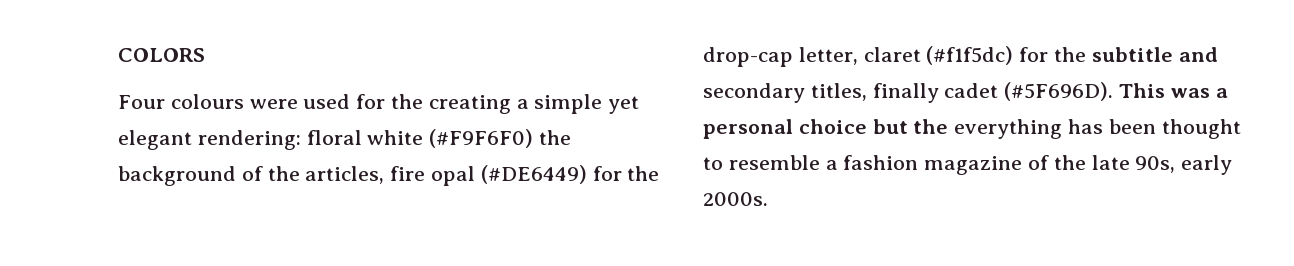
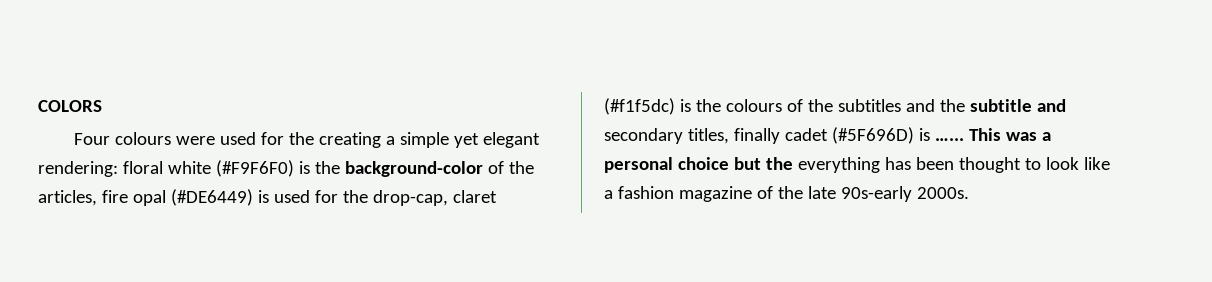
[539,130,572,145] [118,166,236,186] the background -> [298,161,483,177] is the background-color
[592,166,660,181] [703,46,1049,67] for the drop-cap letter, claret (#f1f5dc) for -> [257,190,497,206] [604,98,935,115] is used for the drop-cap, claret (#f1f5dc) is the colours of the subtitles and
[1004,82,1114,101] (#5F696D). -> [831,127,964,144] (#5F696D) is …...
[728,155,820,170] resemble -> [1045,157,1110,170] look like
[1135,155,1233,175] 90s, early -> [840,186,912,202] 90s-early

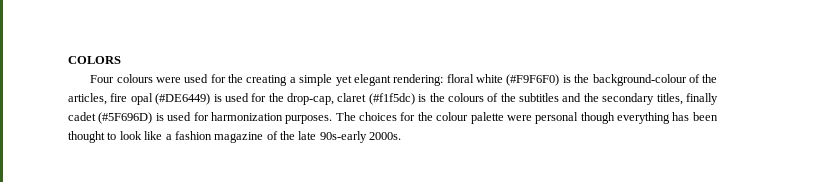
[344,161,483,177] background-color -> [592,74,687,86] background-colour
[969,99,1066,112] subtitle and -> (599, 97) none
[934,128,1051,141] [604,157,793,173] …... This was a personal choice but the -> [167,112,615,124] used for harmonization purposes. The choices for the colour palette were personal though

